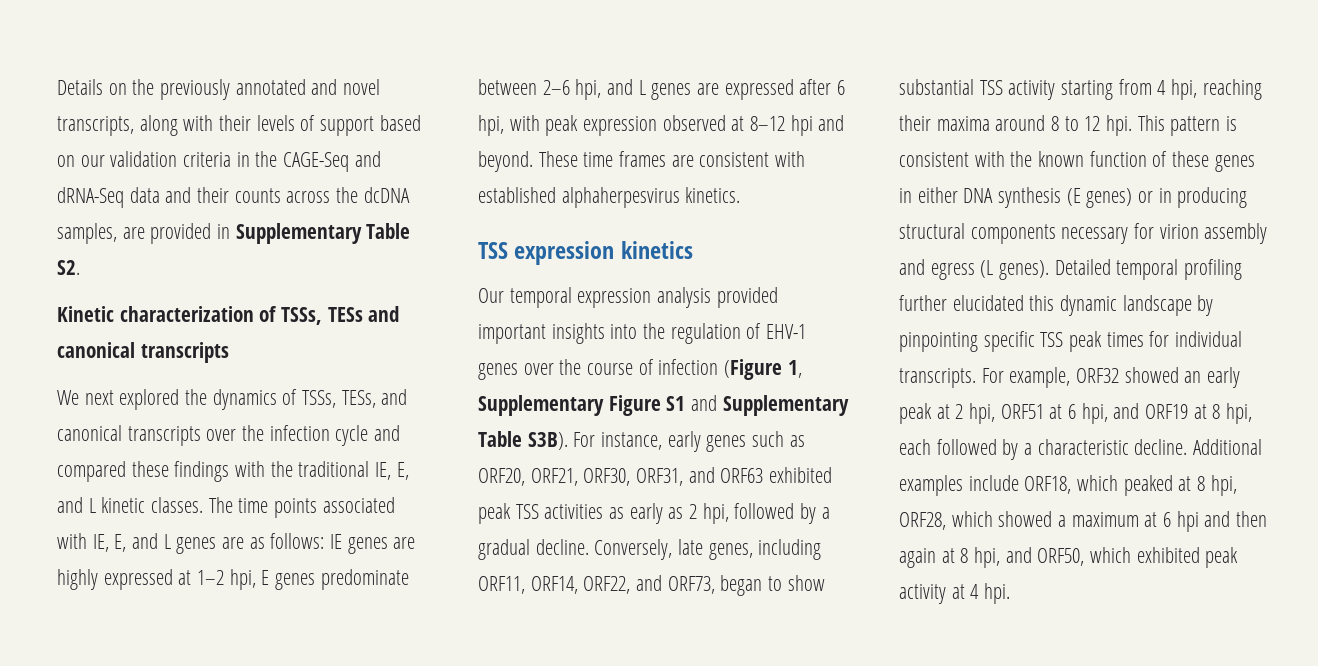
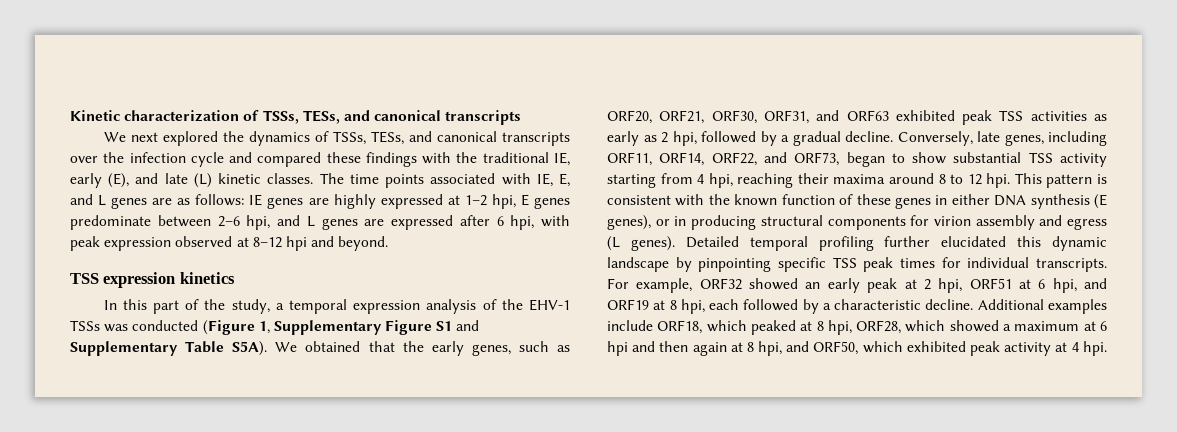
[57,79,381,100] [57,115,421,136] [57,151,381,172] [57,187,410,208] [57,223,411,244] [57,260,80,275] Details on the previously annotated and novel transcripts, along with their levels of support based on our validation criteria in the CAGE-Seq and dRNA-Seq data and their counts across the dcDNA samples, are provided in Supplementary Table S2. // -> (70, 115) none
[327,307,363,322] TESs -> [302,110,340,124] TESs,
[396,462,409,480] [57,497,96,513] E, and L -> [70,173,212,188] early (E), and late (L)
[538,151,806,167] [478,187,741,208] [478,241,693,265] [478,287,778,308] [478,323,807,344] [478,359,719,380] These time frames are consistent with established alphaherpesvirus kinetics. // TSS expression kinetics // Our temporal expression analysis provided important insights into the regulation of EHV-1 genes over the course of infection -> [70,272,235,288] [103,299,570,314] [70,320,199,332] // TSS expression kinetics // In this part of the study, a temporal expression analysis of the EHV-1 TSSs was conducted
[527,431,747,452] S3B). For instance, early genes -> [232,341,511,356] S5A). We obtained that the early genes,
[1086,188,1133,208] genes) -> [607,215,651,230] genes),
[1061,227,1129,244] necessary -> (906, 223) none

